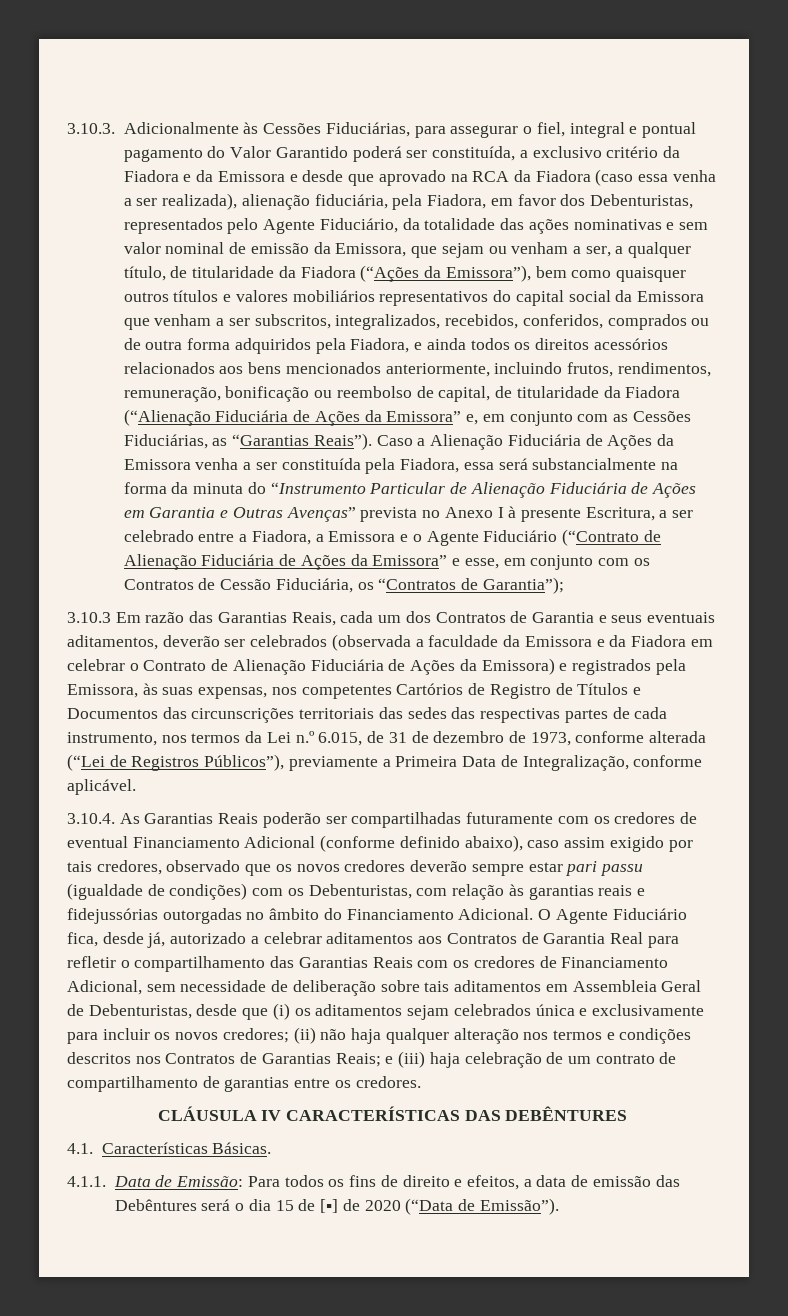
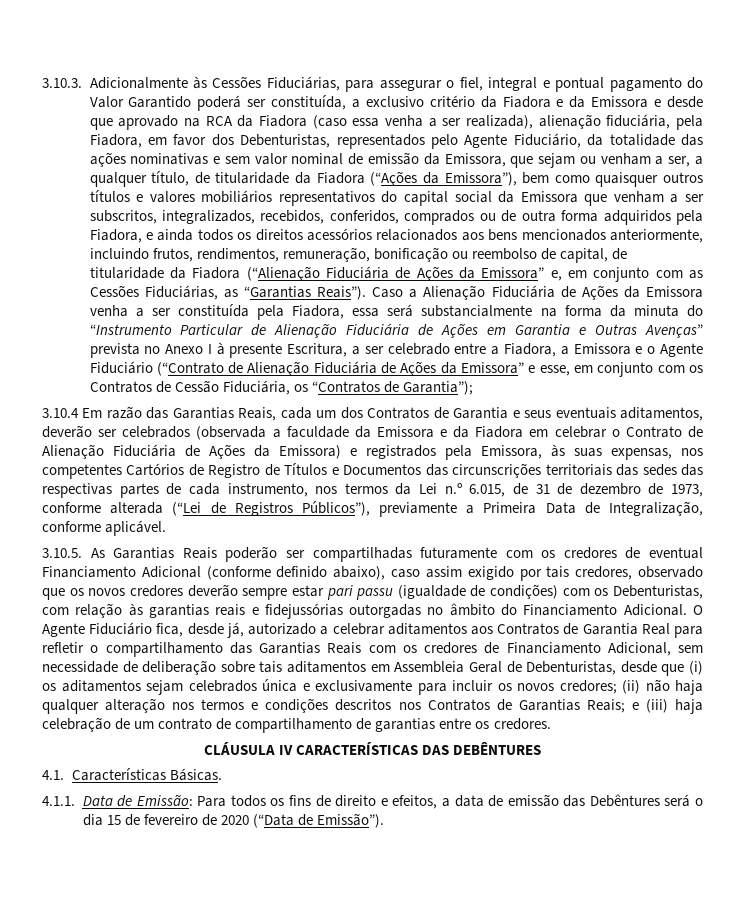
[67,612,111,623] 3.10.3 -> [42,408,79,418] 3.10.4
[67,813,115,824] 3.10.4. -> [42,548,82,558] 3.10.5.
[320,1199,339,1213] [▪] -> [143,814,198,825] fevereiro

